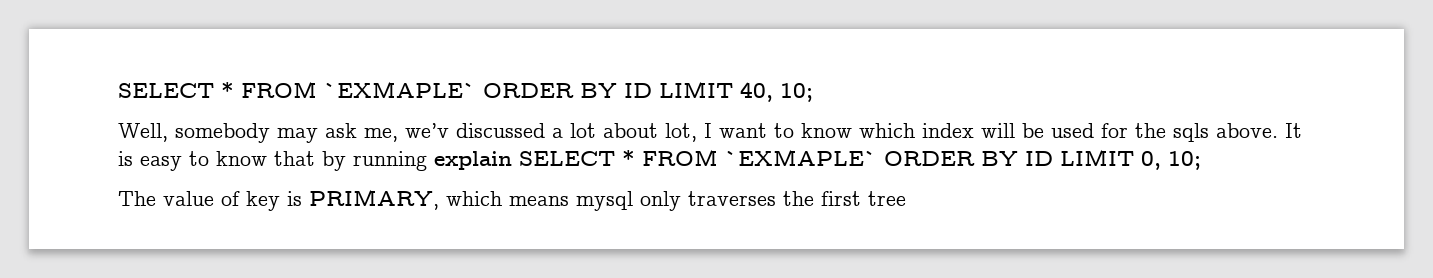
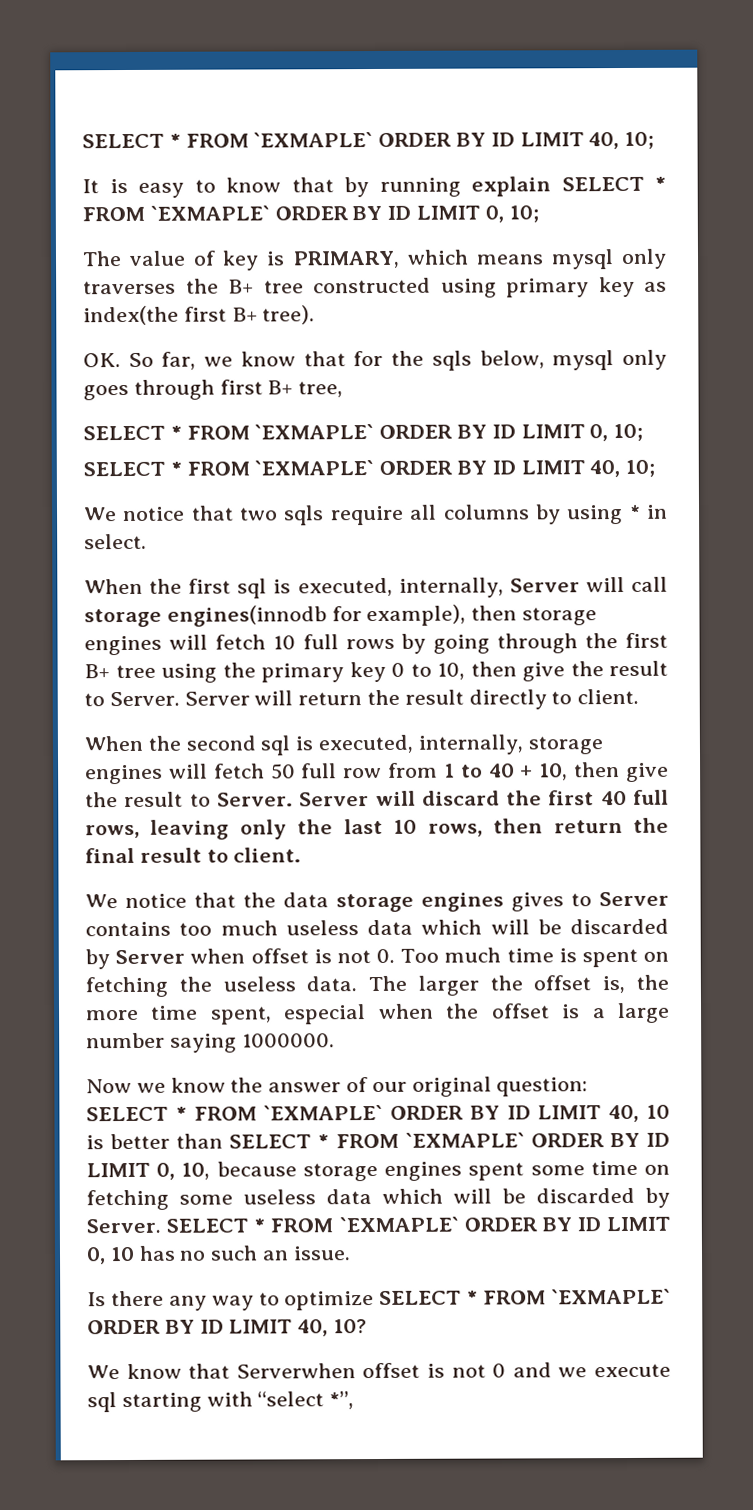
[118,123,1278,143] Well, somebody may ask me, we’v discussed a lot about lot, I want to know which index will be used for the sqls above. -> (655, 140) none
[821,191,906,206] first tree -> [228,276,667,298] [83,305,316,326] [83,349,668,371] [83,379,344,401] [83,423,644,442] [83,459,656,478] [84,504,668,526] [84,533,147,550] [84,576,668,599] [84,604,598,628] [84,632,668,656] [84,660,668,683] [84,688,640,710] [84,734,603,756] [85,762,670,785] [85,789,669,808] [85,817,670,840] [85,847,302,864] [85,891,669,913] [85,918,669,937] [85,947,669,970] [85,974,669,998] [86,1002,671,1025] [86,1032,335,1053] [86,1076,589,1097] [86,1104,670,1123] [86,1132,670,1150] [86,1160,670,1182] [86,1187,670,1211] [86,1216,670,1234] [86,1245,351,1265] [87,1288,672,1311] [87,1319,368,1337] [87,1362,671,1380] [87,1391,355,1413] B+ tree constructed using primary key as index(the first B+ tree). // OK. So far, we know that for the sqls below, mysql only goes through first B+ tree, // SELECT * FROM `EXMAPLE` ORDER BY ID LIMIT 0, 10; // SELECT * FROM `EXMAPLE` ORDER BY ID LIMIT 40, 10; // We notice that two sqls require all columns by using * in select. // When the first sql is executed, internally, Server will call storage engines(innodb for example), then storage engines will fetch 10 full rows by going through the first B+ tree using the primary key 0 to 10, then give the result to Server. Server will return the result directly to client. // When the second sql is executed, internally, storage engines will fetch 50 full row from 1 to 40 + 10, then give the result to Server. Server will discard the first 40 full rows, leaving only the last 10 rows, then return the final result to client. // We notice that the data storage engines gives to Server contains too much useless data which will be discarded by Server when offset is not 0. Too much time is spent on fetching the useless data. The larger the offset is, the more time spent, especial when the offset is a large number saying 1000000. // Now we know the answer of our original question: SELECT * FROM `EXMAPLE` ORDER BY ID LIMIT 40, 10 is better than SELECT * FROM `EXMAPLE` ORDER BY ID LIMIT 0, 10, because storage engines spent some time on fetching some useless data which will be discarded by Server. SELECT * FROM `EXMAPLE` ORDER BY ID LIMIT 0, 10 has no such an issue. // Is there any way to optimize SELECT * FROM `EXMAPLE` ORDER BY ID LIMIT 40, 10? // We know that Serverwhen offset is not 0 and we execute sql starting with “select *”,

